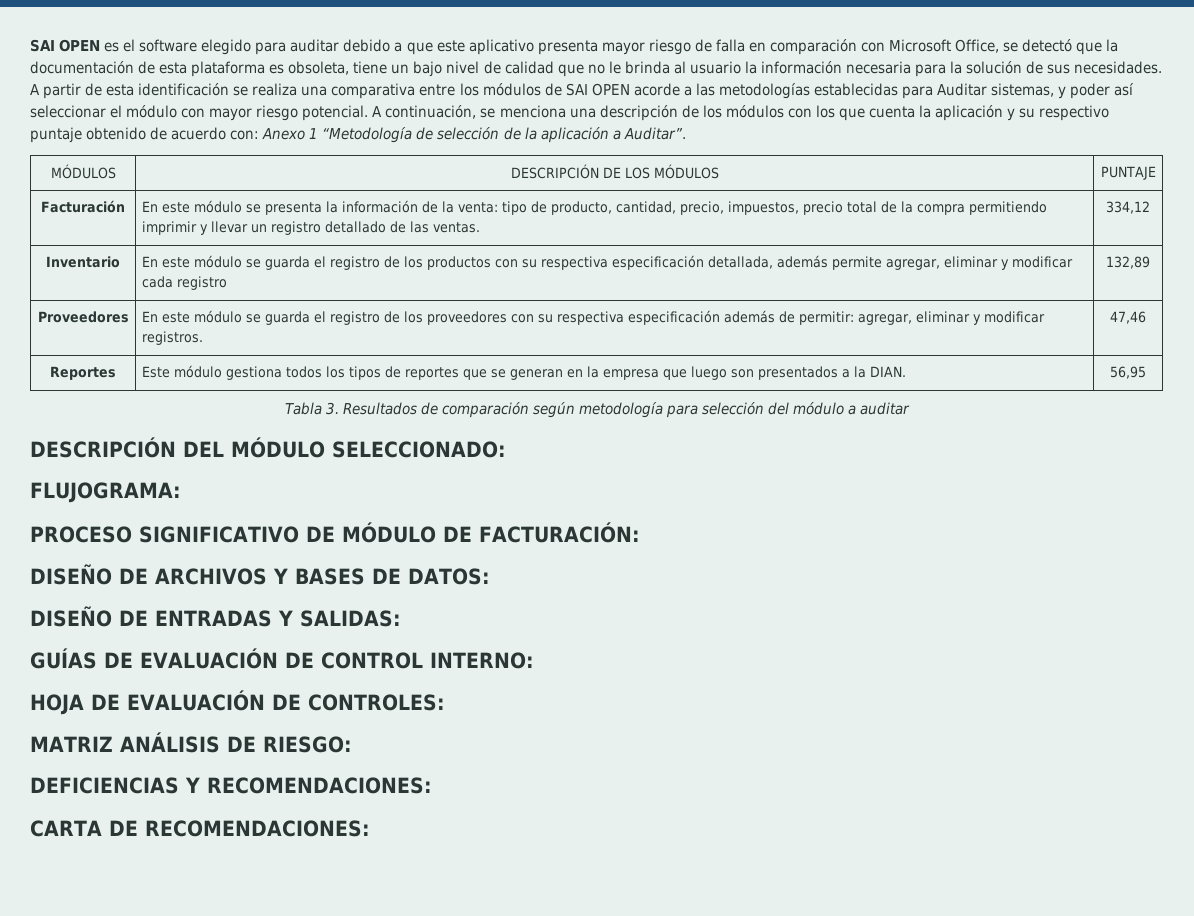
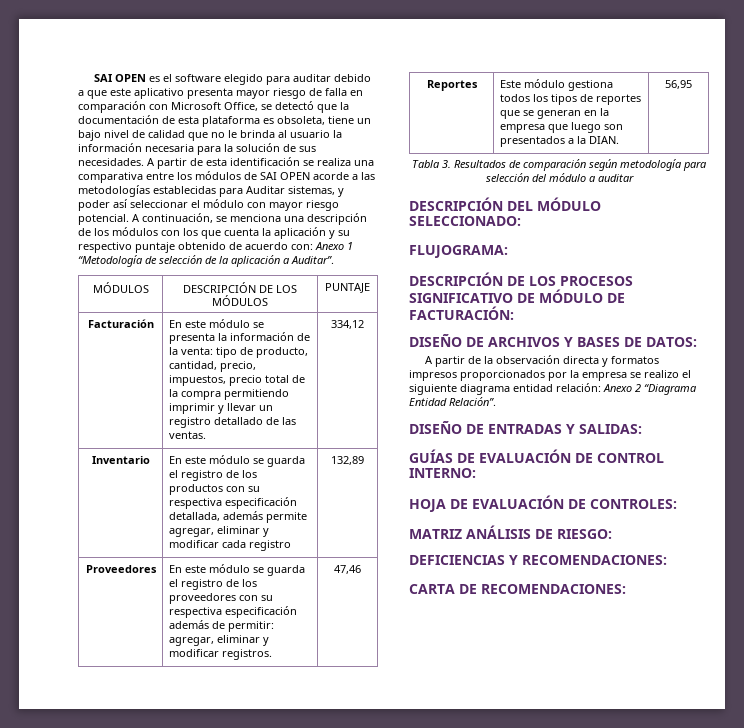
[30,526,132,543] PROCESO -> [409,272,633,286] DESCRIPCIÓN DE LOS PROCESOS
(490, 576) none -> [424,355,659,367] [409,370,691,381] [409,383,697,395] [409,397,496,406] // A partir de la observación directa y formatos impresos proporcionados por la empresa se realizo el siguiente diagrama entidad relación: Anexo 2 “Diagrama Entidad Relación”.

